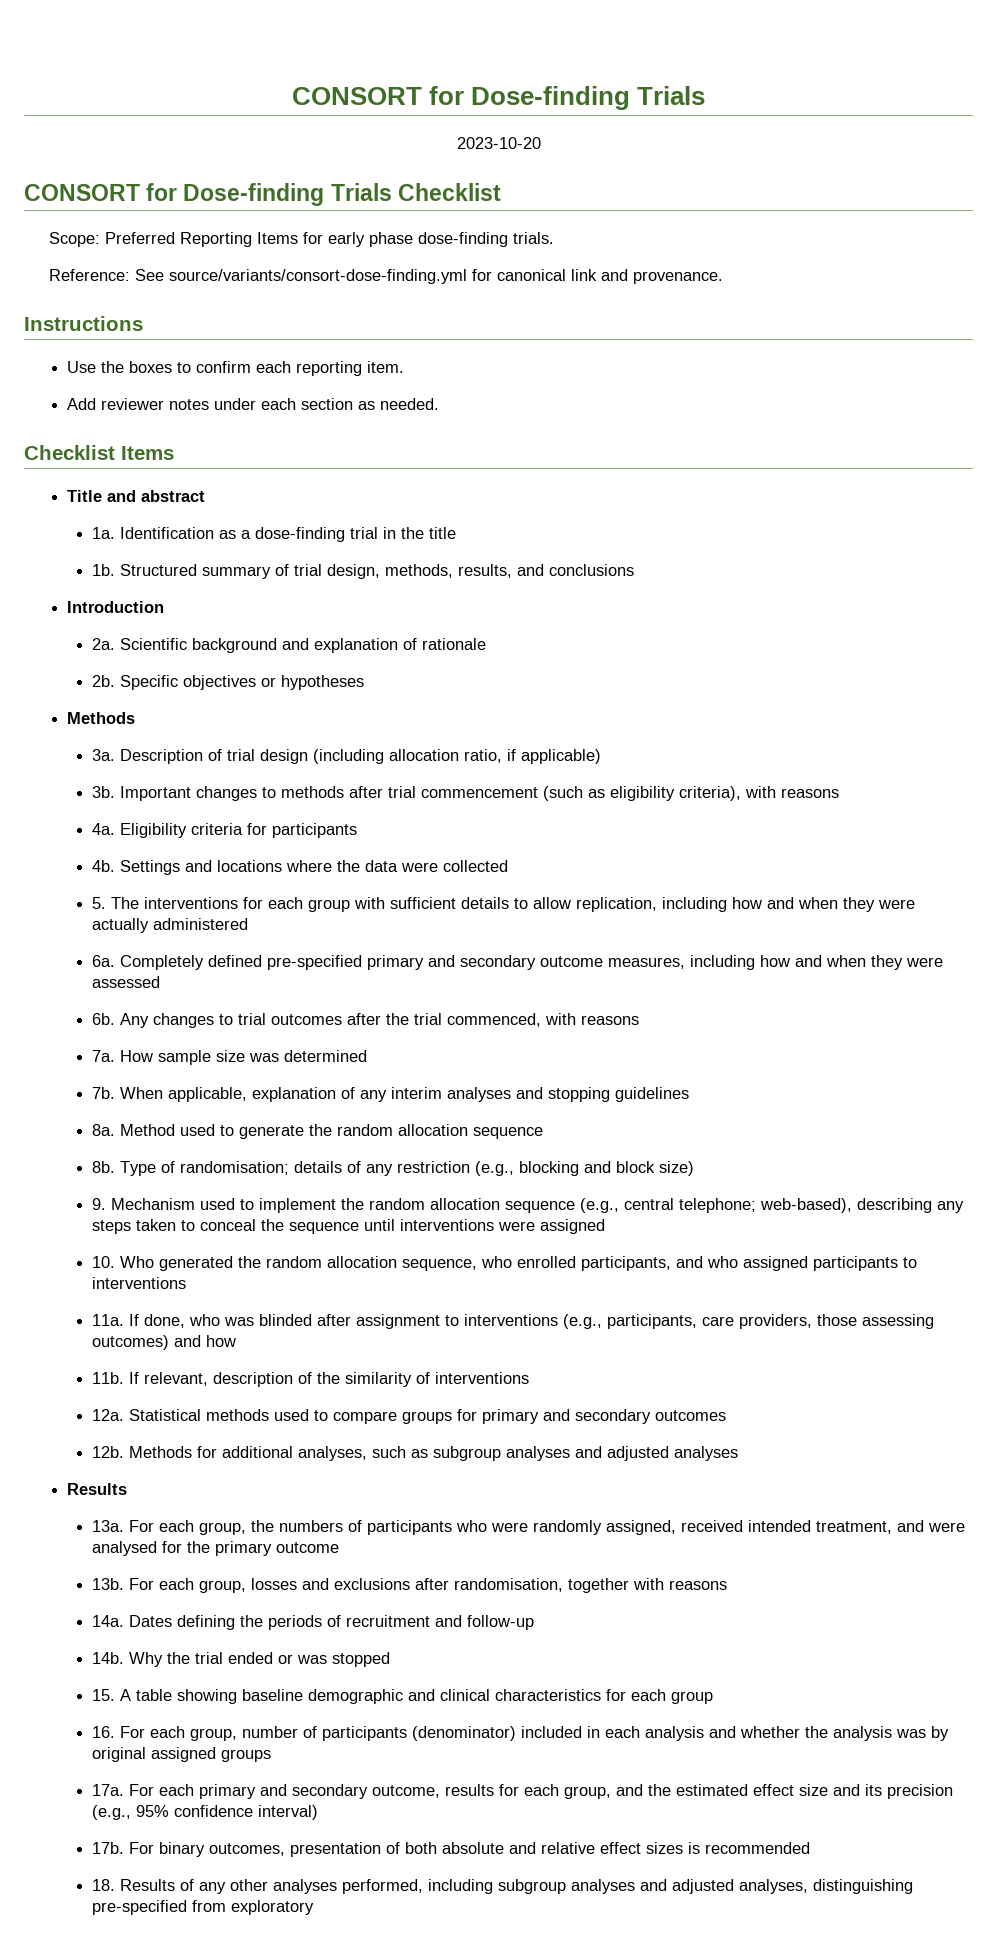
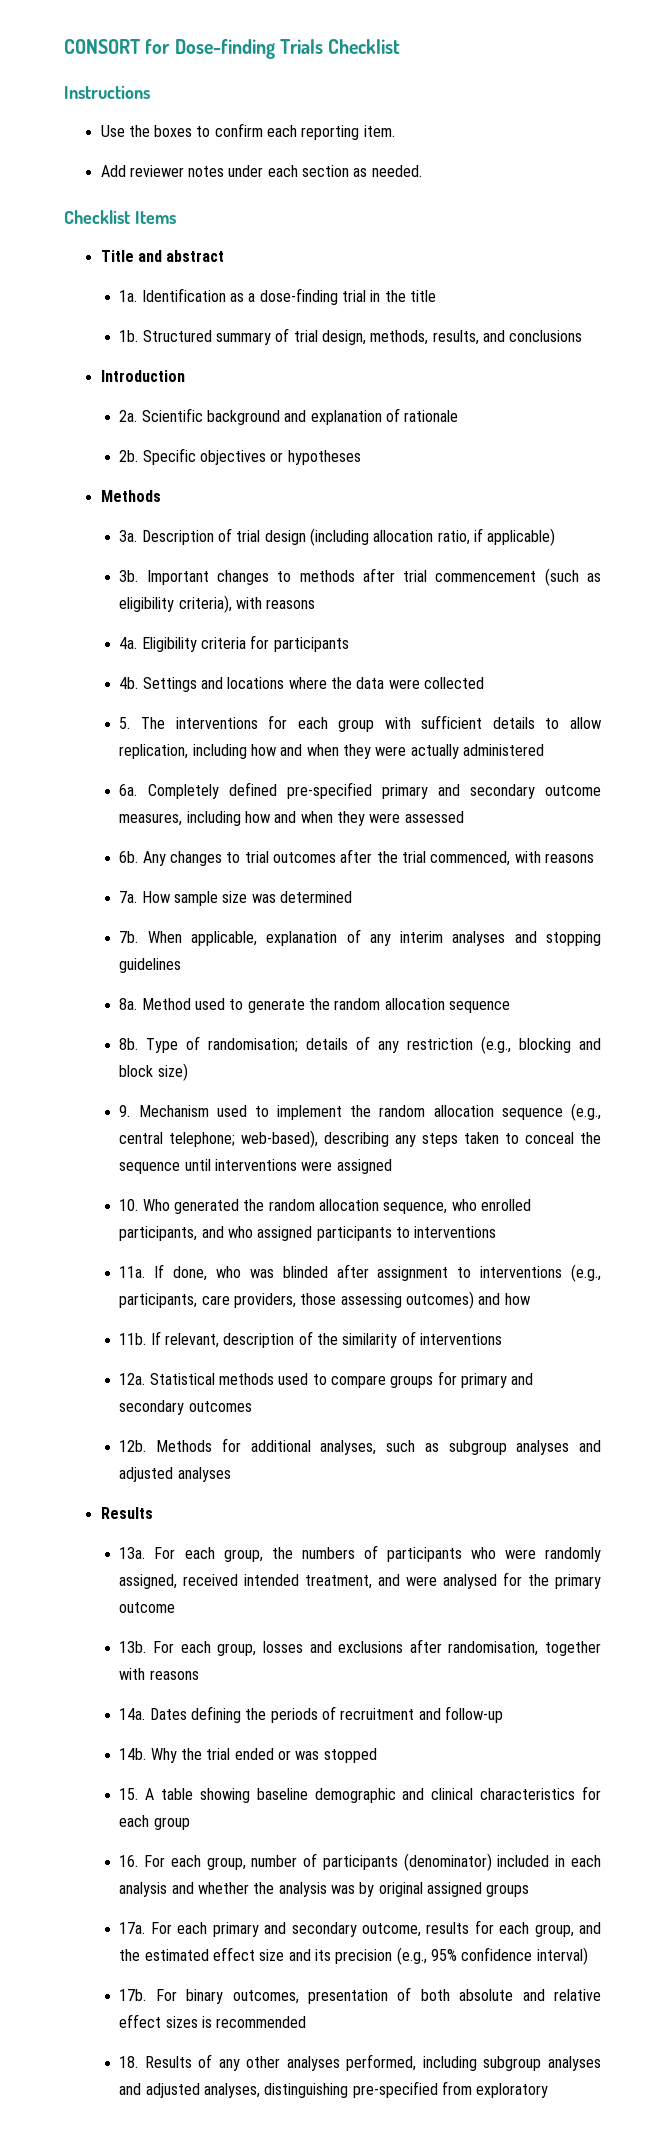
[291,86,706,110] [456,137,541,149] [24,183,501,206] [49,232,555,247] [49,269,724,284] CONSORT for Dose-finding Trials // 2023-10-20 // CONSORT for Dose-finding Trials Checklist // Scope: Preferred Reporting Items for early phase dose-finding trials. // Reference: See source/variants/consort-dose-finding.yml for canonical link and provenance. -> [64,39,401,59] CONSORT for Dose-finding Trials Checklist

